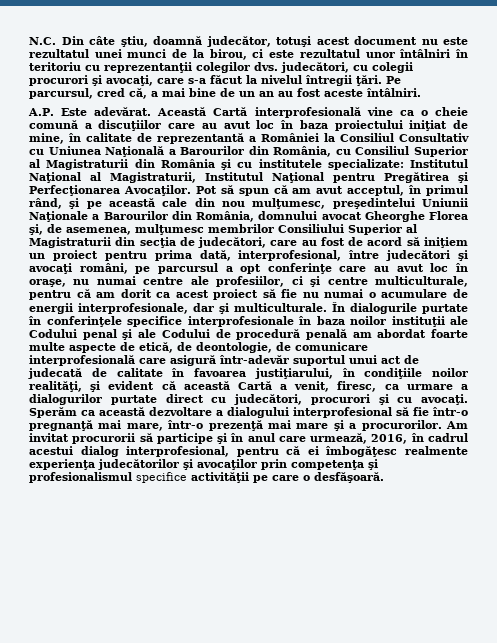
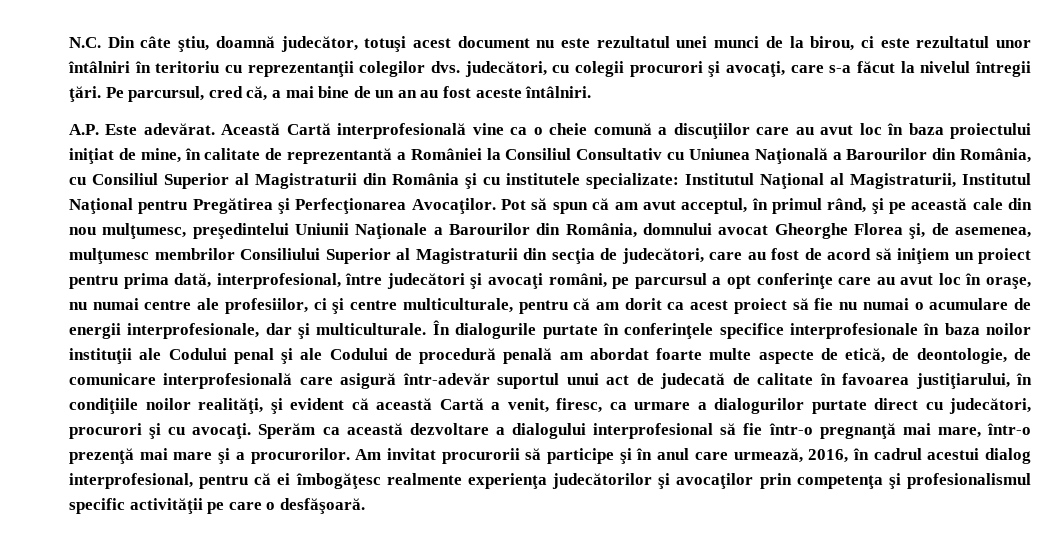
[136,472,187,483] specifice -> [69,498,125,514] specific

